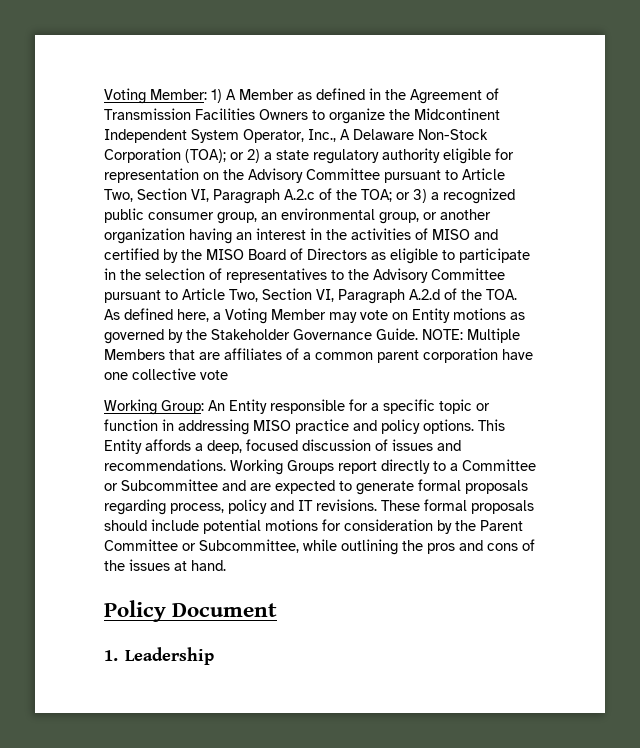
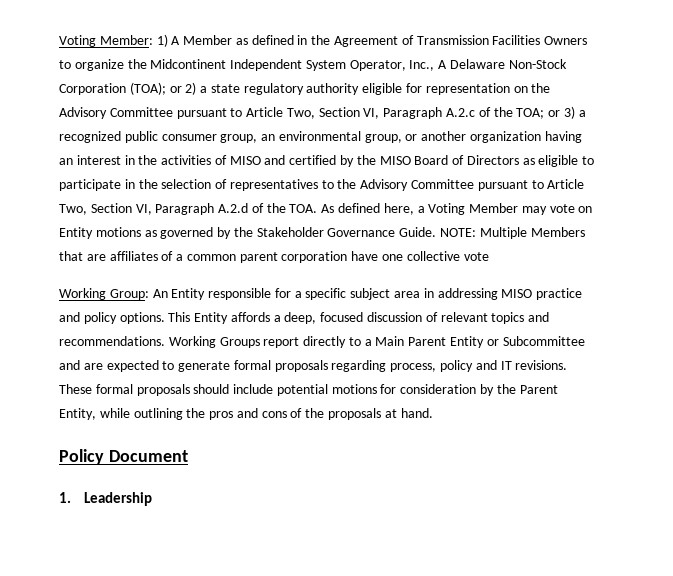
[439,399,490,414] [104,419,158,431] topic or function -> [350,288,421,300] subject area
[392,439,433,451] issues -> [440,312,525,324] relevant topics
[462,459,536,471] Committee -> [375,336,485,348] Main Parent Entity
[104,539,299,553] Committee or Subcommittee, -> [59,408,96,420] Entity,
[129,559,170,571] issues -> [328,408,382,420] proposals

